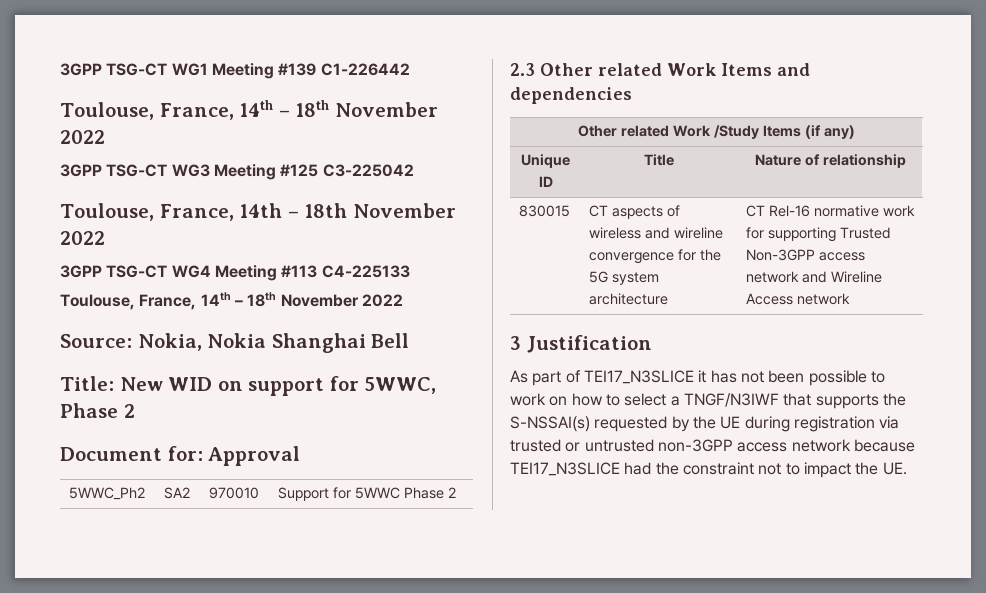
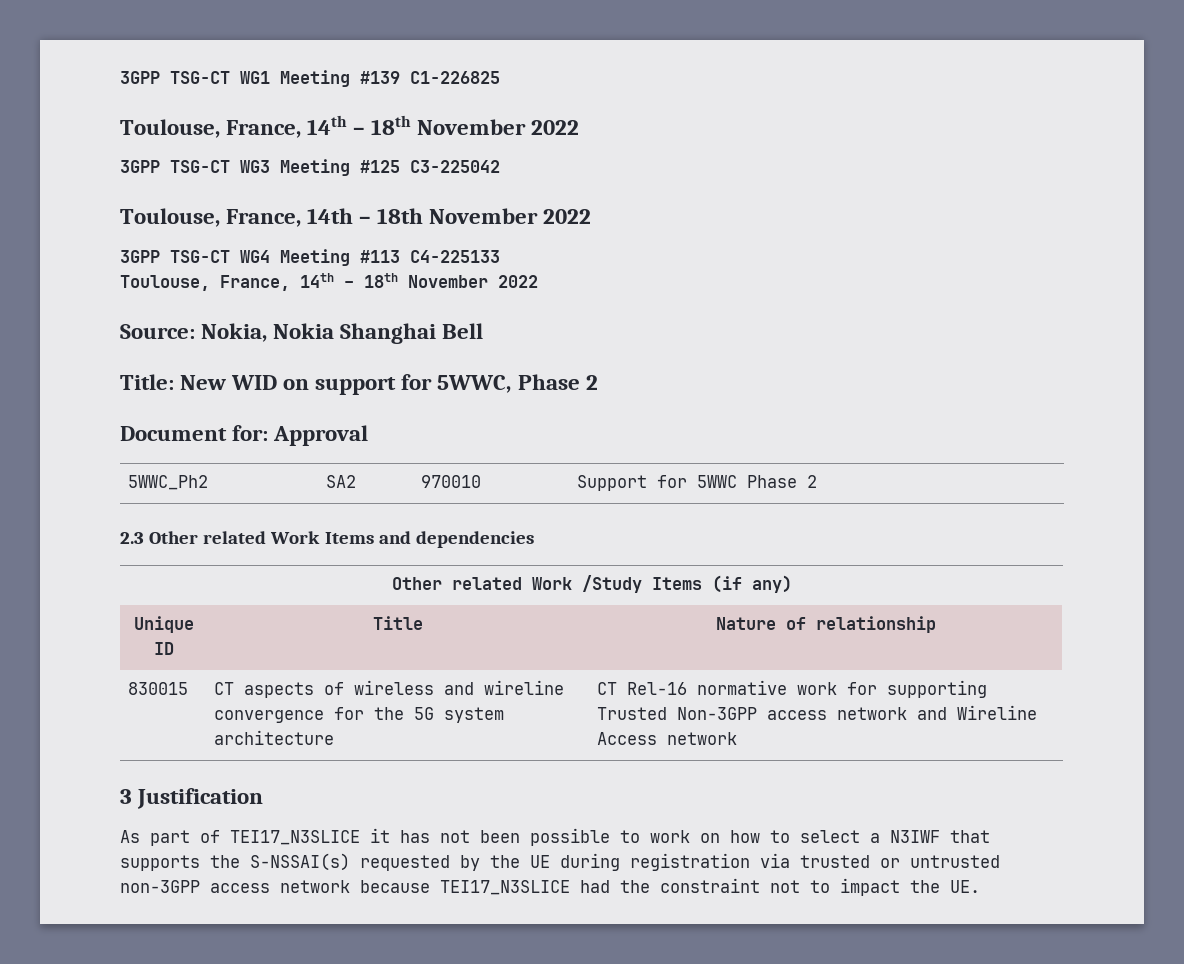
[320,63,410,76] C1-226442 -> [410,71,500,84] C1-226825
[683,393,779,407] TNGF/N3IWF -> [890,830,940,843] N3IWF

